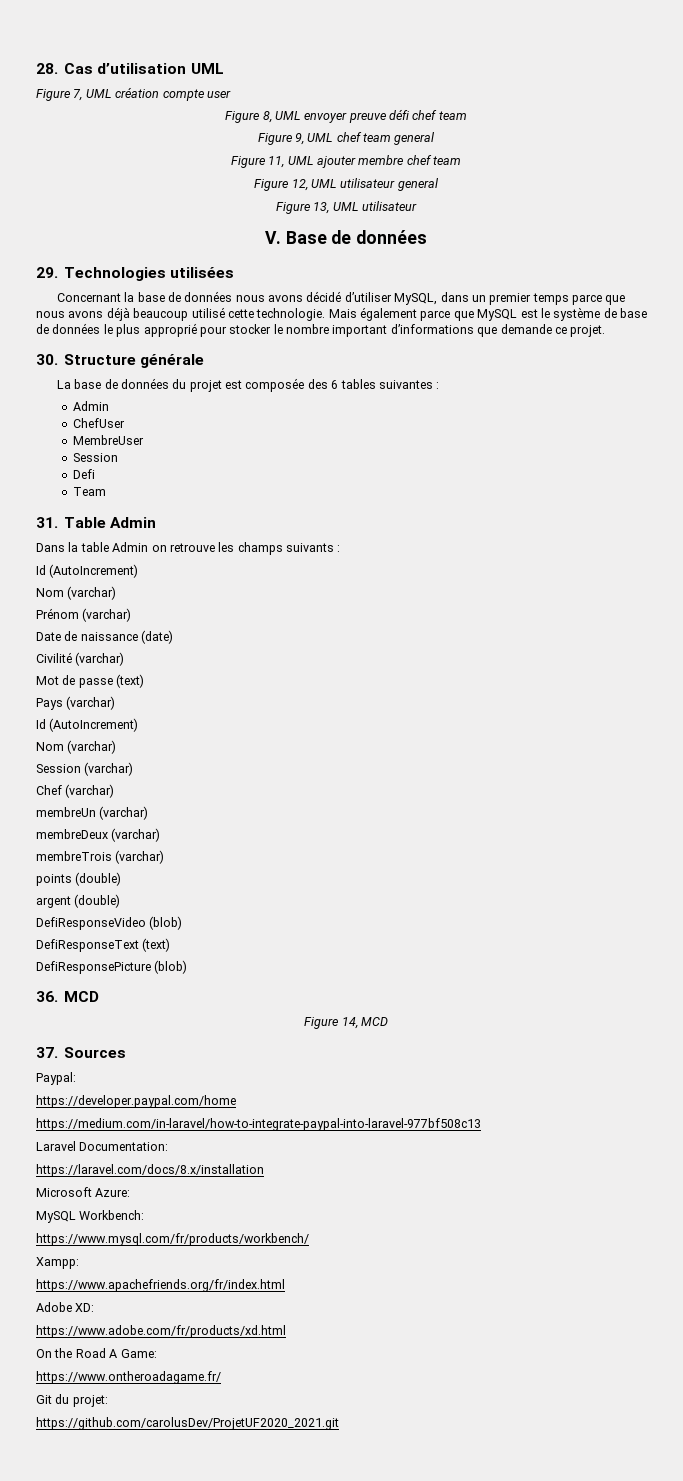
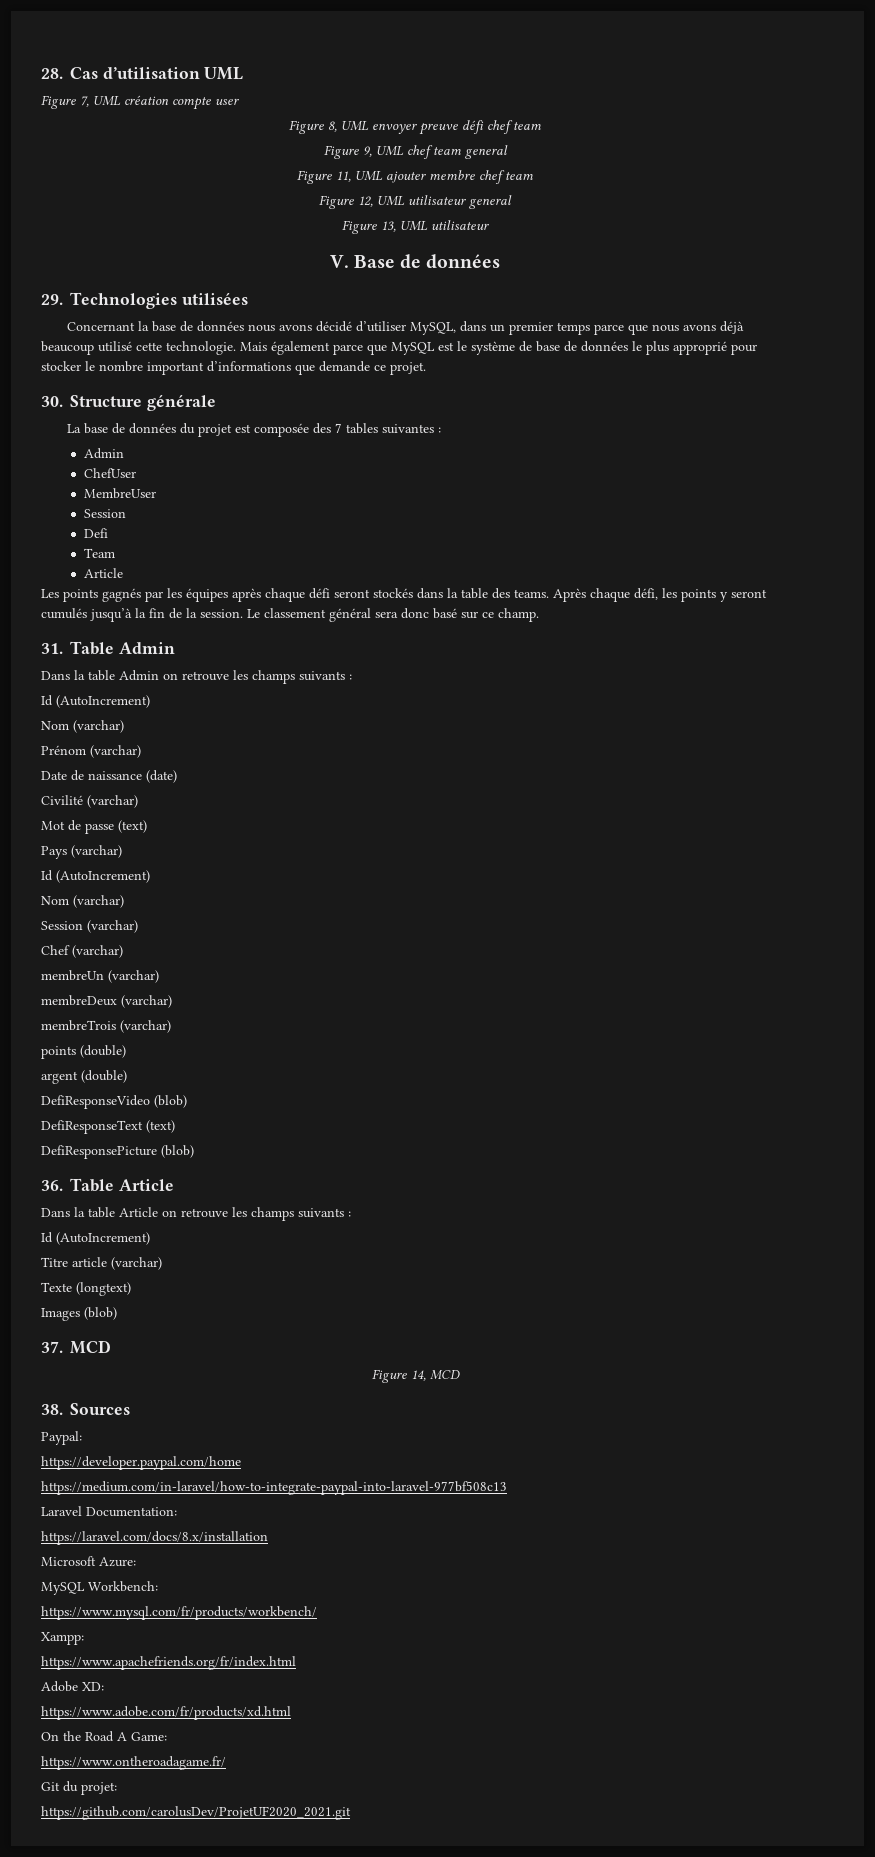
[331,380,339,389] 6 -> [335,423,343,433] 7
(106, 491) none -> [84,568,124,578] [41,588,767,602] [41,608,539,622] // Article // Les points gagnés par les équipes après chaque défi seront stockés dans la table des teams. Après chaque défi, les points y seront cumulés jusqu’à la fin de la session. Le classement général sera donc basé sur ce champ.
(58, 996) none -> [70,1178,174,1192] [41,1207,351,1221] [41,1232,150,1245] [41,1257,162,1270] [41,1282,131,1296] [41,1307,117,1321] [41,1341,63,1353] Table Article // Dans la table Article on retrouve les champs suivants : // Id (AutoIncrement) // Titre article (varchar) // Texte (longtext) // Images (blob) // 37.
[36,1047,58,1058] 37. -> [41,1404,63,1415] 38.

